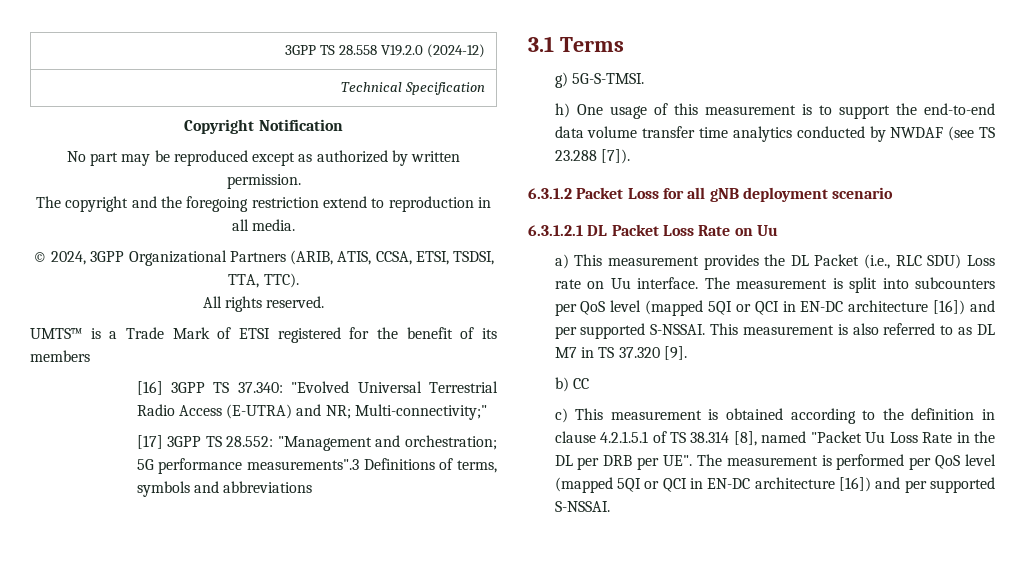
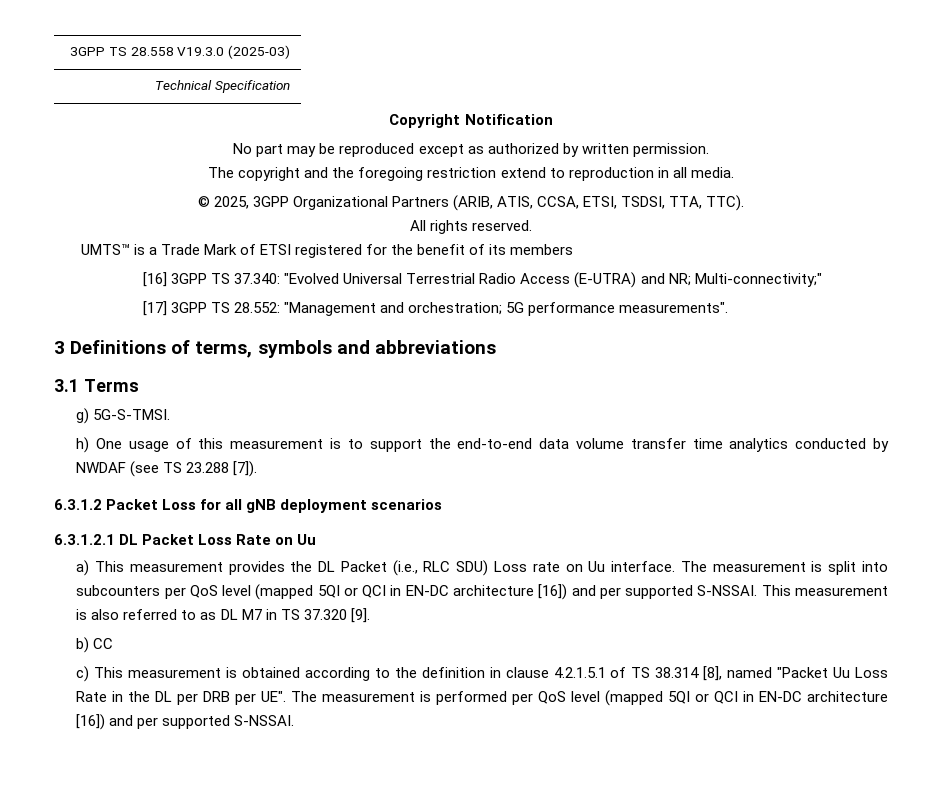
[381,44,486,58] V19.2.0 (2024-12) -> [177,45,290,59] V19.3.0 (2025-03)
[50,251,86,265] 2024, -> [213,196,249,209] 2025,
[246,459,359,470] measurements".3 -> [619,302,729,313] [54,341,65,354] measurements". // 3
[832,187,894,199] scenario -> [371,499,443,510] scenarios

